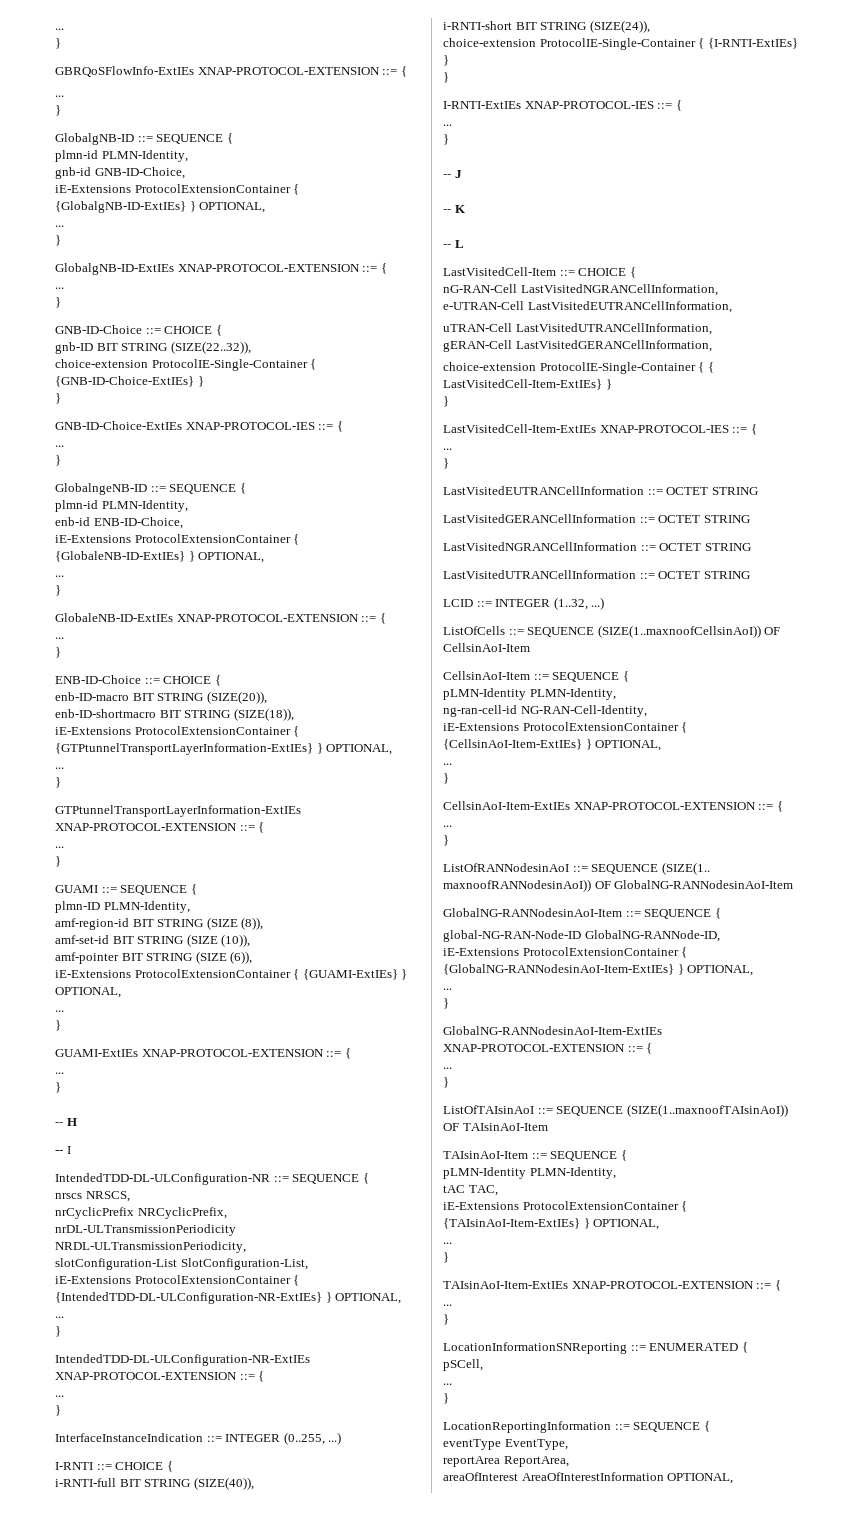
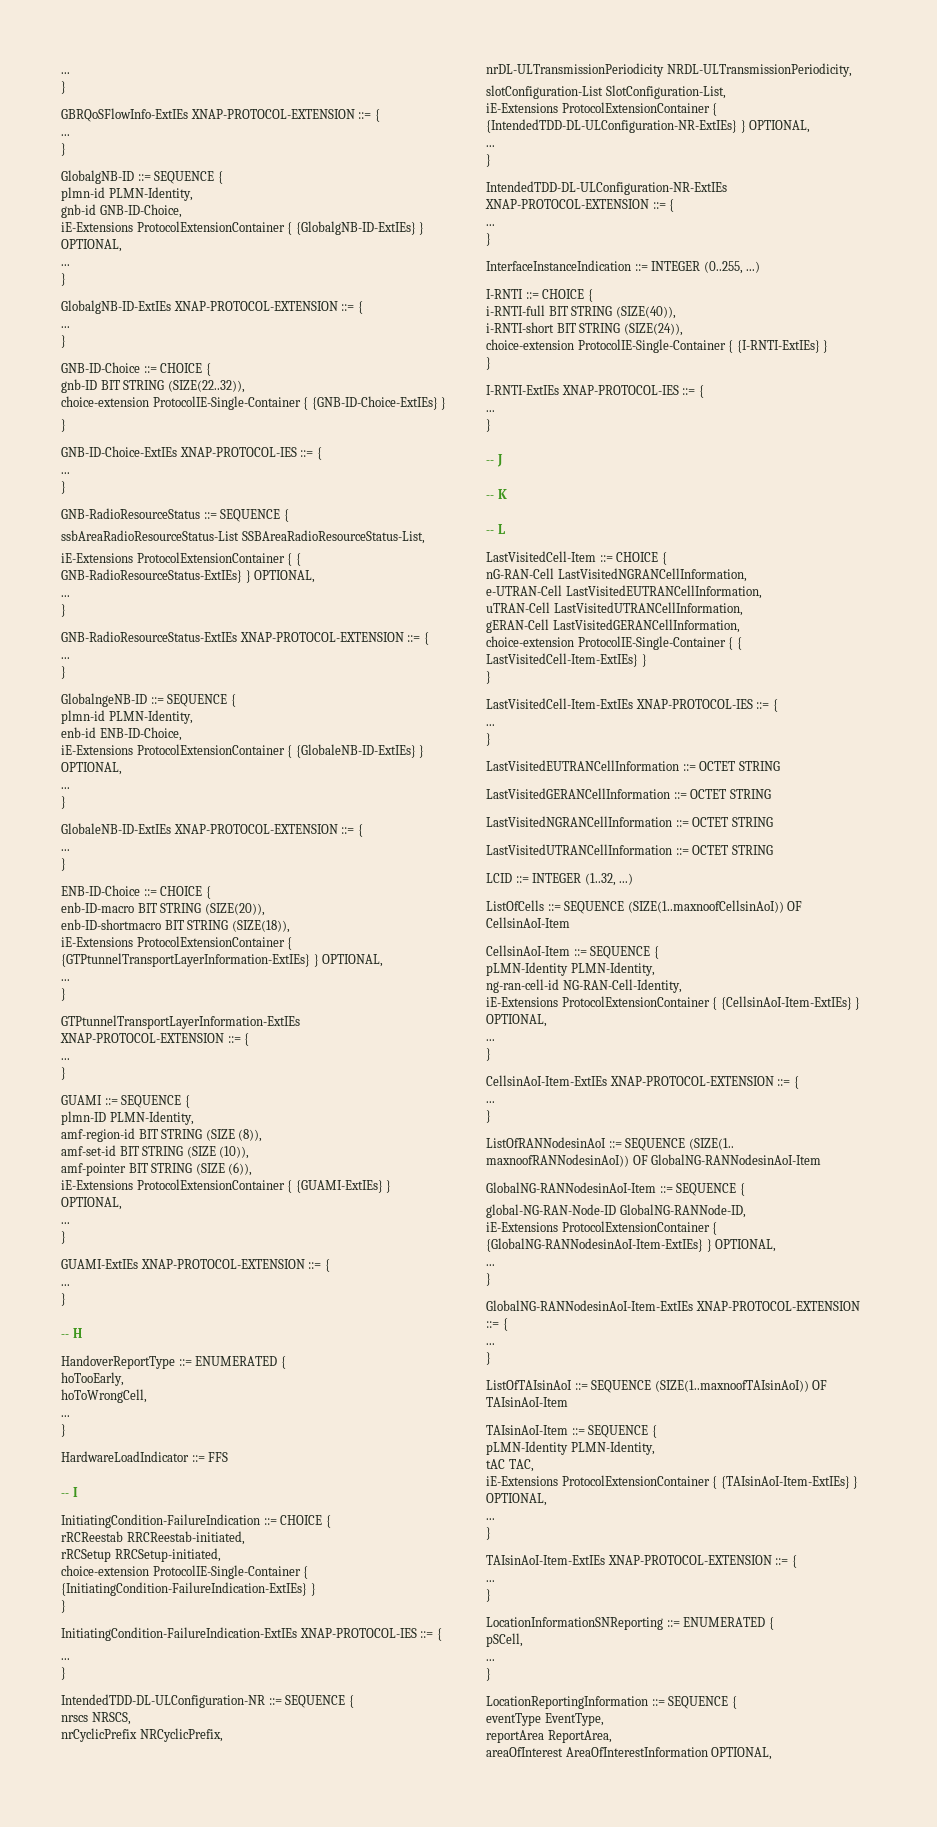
(61, 460) none -> [61,508,289,522] [61,530,425,544] [61,552,301,566] [61,569,316,583] [61,595,70,597] [61,604,66,617] [61,631,429,645] [61,657,70,659] [61,666,66,679] // GNB-RadioResourceStatus ::= SEQUENCE { // ssbAreaRadioResourceStatus-List SSBAreaRadioResourceStatus-List, // iE-Extensions ProtocolExtensionContainer { { GNB-RadioResourceStatus-ExtIEs} } OPTIONAL, // ... // } // GNB-RadioResourceStatus-ExtIEs XNAP-PROTOCOL-EXTENSION ::= { // ... // }
[55,1146,71,1154] -- I -> [61,1355,286,1369] [61,1372,124,1386] [61,1389,147,1403] [61,1415,70,1417] [61,1424,66,1437] [61,1451,229,1462] [61,1487,78,1497] [61,1514,331,1528] [61,1531,245,1545] [61,1548,221,1562] [61,1565,309,1579] [61,1582,316,1596] [61,1600,66,1613] [61,1627,442,1641] [61,1658,70,1660] [61,1667,66,1680] HandoverReportType ::= ENUMERATED { // hoTooEarly, // hoToWrongCell, // ... // } // HardwareLoadIndicator ::= FFS // -- I // InitiatingCondition-FailureIndication ::= CHOICE { // rRCReestab RRCReestab-initiated, // rRCSetup RRCSetup-initiated, // choice-extension ProtocolIE-Single-Container { {InitiatingCondition-FailureIndication-ExtIEs} } // } // InitiatingCondition-FailureIndication-ExtIEs XNAP-PROTOCOL-IES ::= { // ... // }

